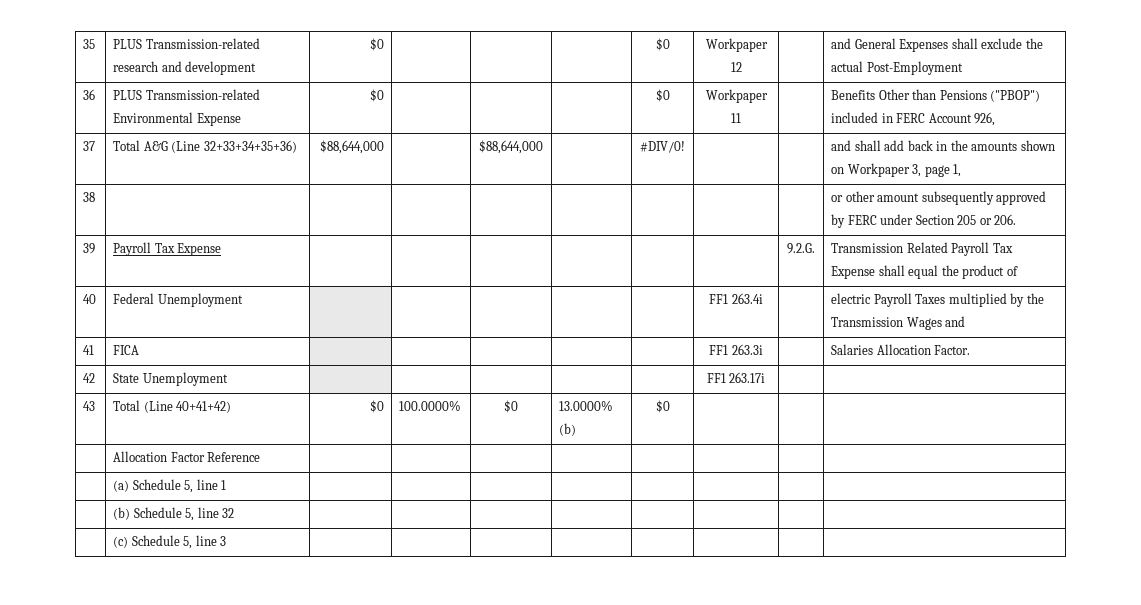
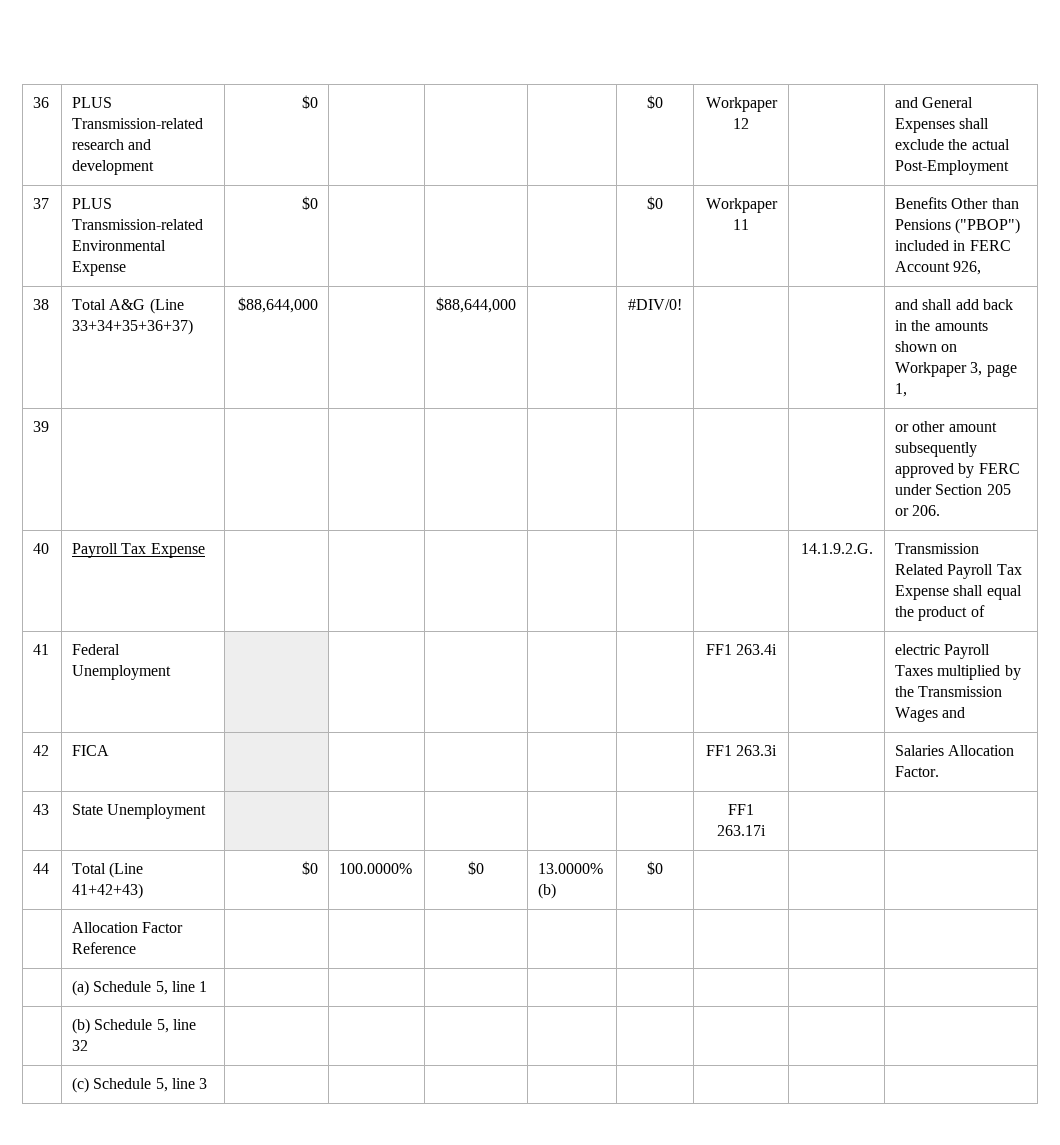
[83,39,96,49] 35 -> [33,97,50,108] 36
[83,89,96,100] 36 -> [33,198,50,209] 37
[83,141,96,151] 37 -> [33,299,50,310] 38
[203,140,297,153] 32+33+34+35+36) -> [72,319,194,335] 33+34+35+36+37)
[83,192,96,202] 38 -> [33,421,50,432] 39
[83,243,96,254] 39 -> [33,543,50,554] 40
[787,243,815,254] 9.2.G. -> [800,543,873,554] 14.1.9.2.G.
[83,294,97,304] 40 -> [33,644,50,655] 41
[83,345,95,355] 41 -> [33,745,50,756] 42
[83,373,96,383] 42 -> [33,804,50,815] 43
[83,401,96,411] 43 -> [33,863,50,874] 44
[176,401,232,413] 40+41+42) -> [72,883,144,899] 41+42+43)

